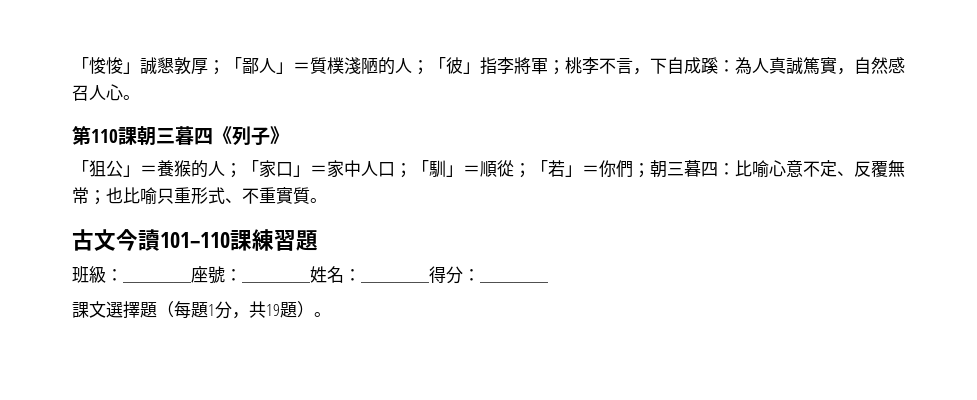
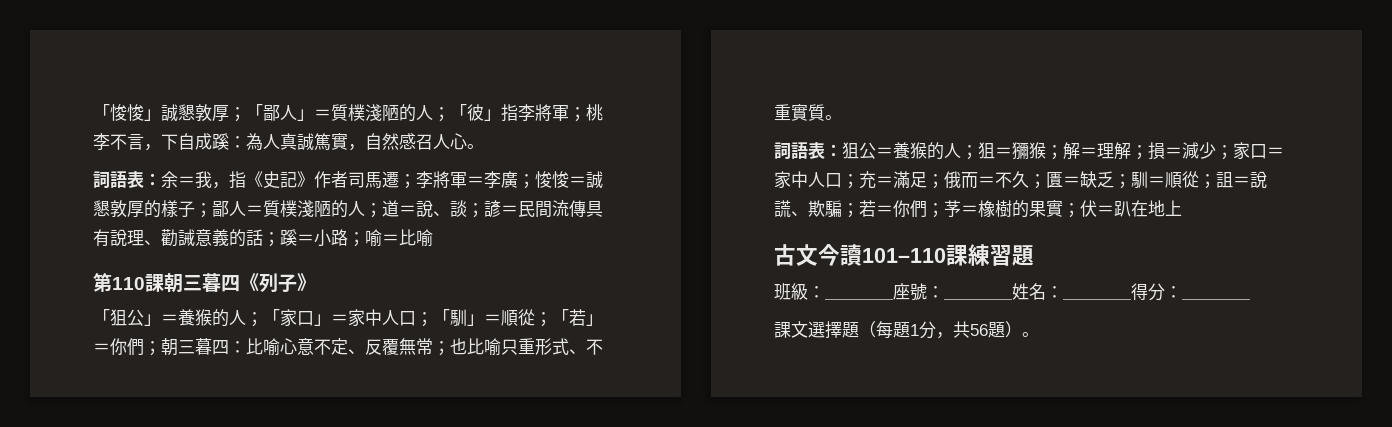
(140, 97) none -> [93,171,603,189] [93,200,603,218] [93,229,433,247] // 詞語表：余＝我，指《史記》作者司馬遷；李將軍＝李廣；悛悛＝誠懇敦厚的樣子；鄙人＝質樸淺陋的人；道＝說、談；諺＝民間流傳具有說理、勸誡意義的話；蹊＝小路；喻＝比喻
(327, 200) none -> [774,142,1284,160] [774,171,1267,189] [774,200,1182,218] // 詞語表：狙公＝養猴的人；狙＝獼猴；解＝理解；損＝減少；家口＝家中人口；充＝滿足；俄而＝不久；匱＝缺乏；馴＝順從；詛＝說謊、欺騙；若＝你們；芧＝橡樹的果實；伏＝趴在地上
[266,304,280,316] 19 -> [970,324,988,336] 56

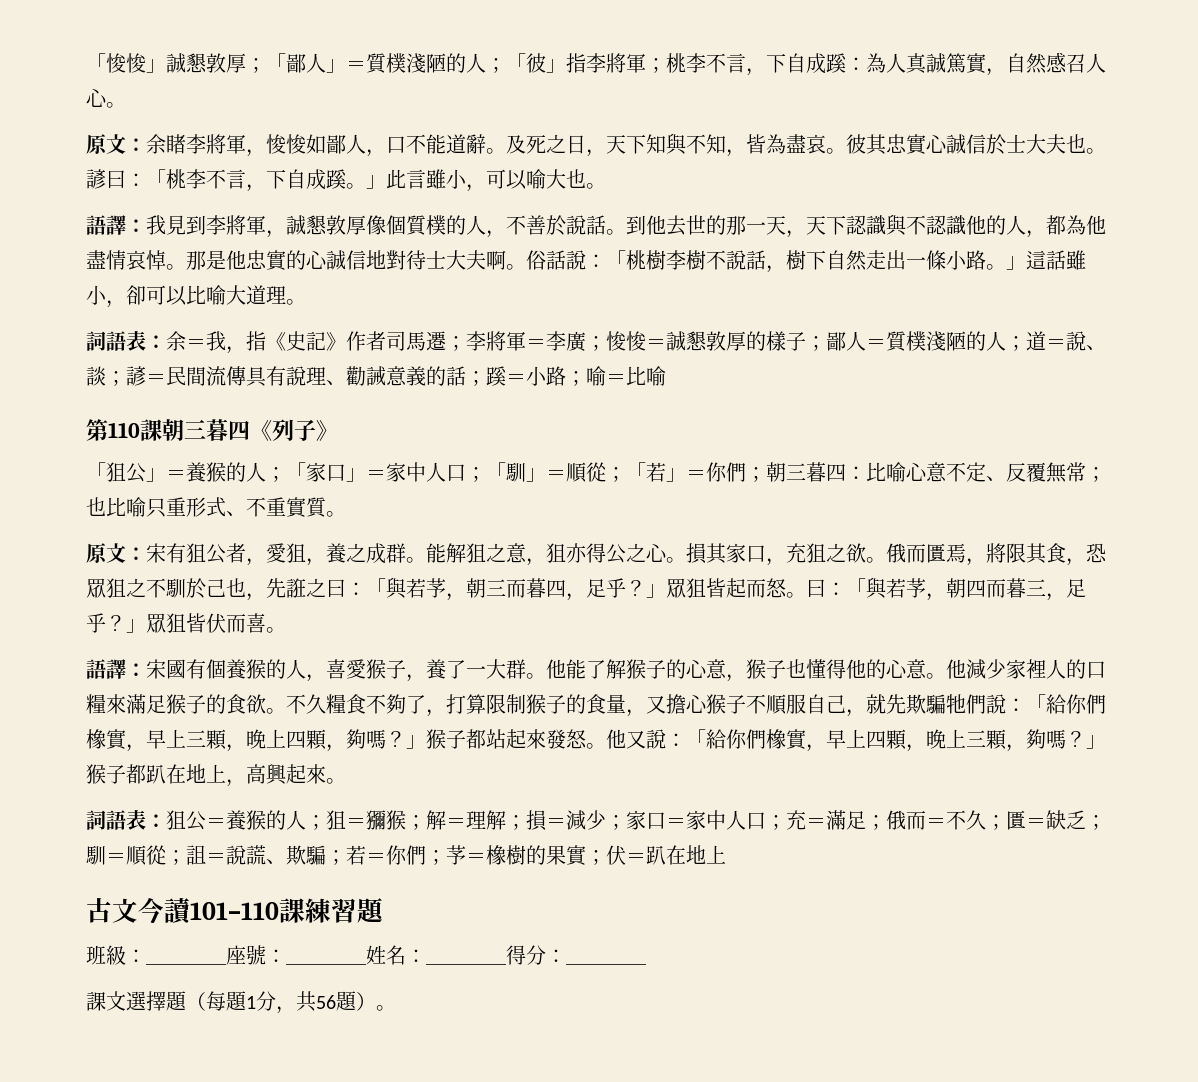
(484, 146) none -> [86,133,1106,157] [86,169,606,192] [86,214,1106,238] [86,250,1086,273] [86,285,306,308] // 原文：余睹李將軍，悛悛如鄙人，口不能道辭。及死之日，天下知與不知，皆為盡哀。彼其忠實心誠信於士大夫也。諺曰：「桃李不言，下自成蹊。」此言雖小，可以喻大也。 // 語譯：我見到李將軍，誠懇敦厚像個質樸的人，不善於說話。到他去世的那一天，天下認識與不認識他的人，都為他盡情哀悼。那是他忠實的心誠信地對待士大夫啊。俗話說：「桃樹李樹不說話，樹下自然走出一條小路。」這話雖小，卻可以比喻大道理。
(842, 117) none -> [86,543,1107,566] [86,577,1086,601] [86,613,286,633] [86,659,1106,682] [86,694,1106,717] [86,729,1106,752] [86,764,346,787] // 原文：宋有狙公者，愛狙，養之成群。能解狙之意，狙亦得公之心。損其家口，充狙之欲。俄而匱焉，將限其食，恐眾狙之不馴於己也，先誑之曰：「與若芧，朝三而暮四，足乎？」眾狙皆起而怒。曰：「與若芧，朝四而暮三，足乎？」眾狙皆伏而喜。 // 語譯：宋國有個養猴的人，喜愛猴子，養了一大群。他能了解猴子的心意，猴子也懂得他的心意。他減少家裡人的口糧來滿足猴子的食欲。不久糧食不夠了，打算限制猴子的食量，又擔心猴子不順服自己，就先欺騙牠們說：「給你們橡實，早上三顆，晚上四顆，夠嗎？」猴子都站起來發怒。他又說：「給你們橡實，早上四顆，晚上三顆，夠嗎？」猴子都趴在地上，高興起來。

